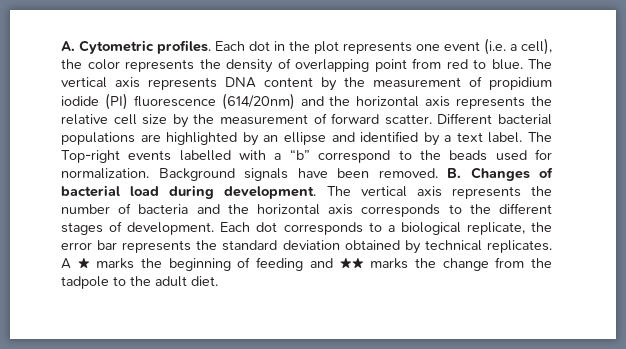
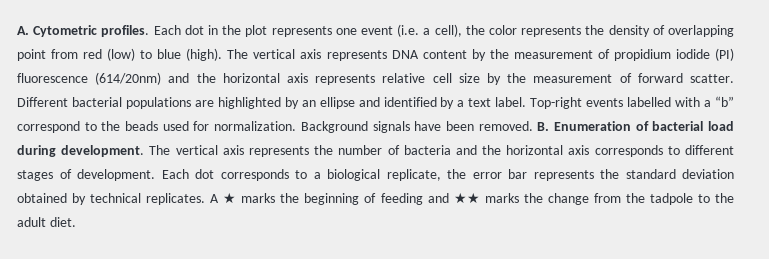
[473,59,523,70] to blue. -> [107,48,223,61] (low) to blue (high).
[531,96,553,106] the -> (376, 79) none
[527,132,552,142] The -> (527, 102) none
[470,167,530,181] Changes -> [553,121,631,131] Enumeration
[469,204,491,214] the -> (680, 150) none

